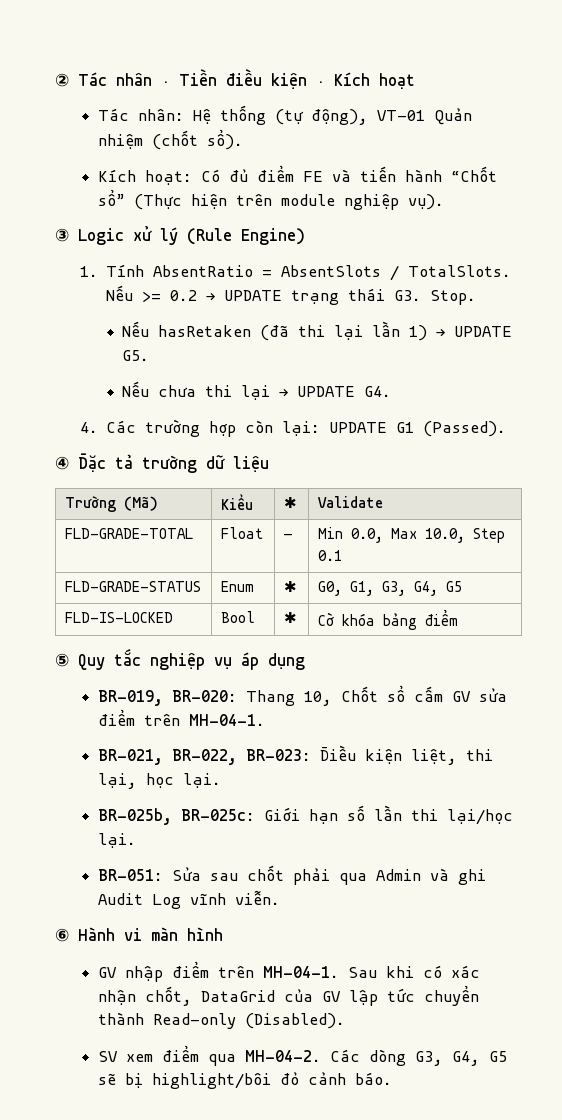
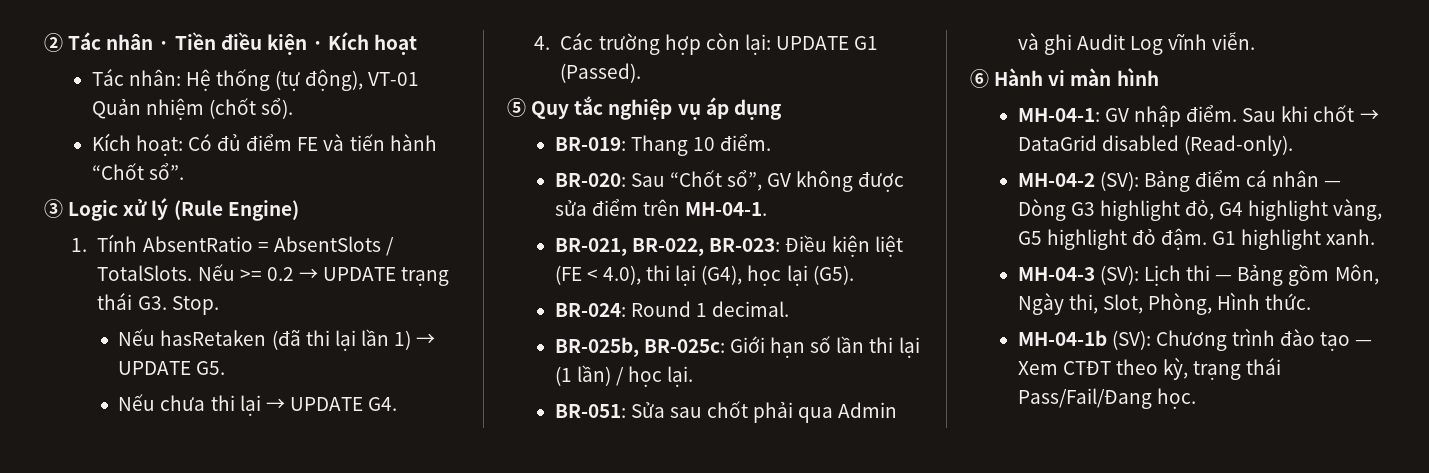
[97,189,444,210] sổ” (Thực hiện trên module nghiệp vụ). -> [148,163,184,180] sổ”.
[55,453,269,473] [64,496,158,512] [220,494,253,510] [283,497,297,508] [317,496,383,508] [64,528,193,539] [220,527,263,539] [283,533,292,539] [317,527,505,543] [317,550,342,561] [64,581,201,592] [220,581,254,592] [283,581,297,592] [317,581,462,596] [64,612,173,623] [220,611,255,623] [283,612,297,623] [317,609,458,630] // ④ Đặc tả trường dữ liệu // Trường (Mã) | Kiểu | ✱ | Validate // FLD-GRADE-TOTAL | Float | — | Min 0.0, Max 10.0, Step 0.1 // FLD-GRADE-STATUS | Enum | ✱ | G0, G1, G3, G4, G5 // FLD-IS-LOCKED | Bool | ✱ | Cờ khóa bảng điểm -> (642, 73) none
[97,685,471,706] BR-019, BR-020: Thang 10, Chốt sổ cấm GV -> [554,134,771,156] [554,170,905,192] BR-019: Thang 10 điểm. // BR-020: Sau “Chốt sổ”, GV không được
[410,749,493,765] [97,773,221,789] liệt, thi lại, học lại. -> [875,235,904,257] [554,265,854,286] [554,301,789,317] liệt (FE < 4.0), thi lại (G4), học lại (G5). // BR-024: Round 1 decimal.
[446,809,513,825] lại/học -> [898,337,920,358] [554,365,662,387] lại (1 lần) / học
(223, 934) none -> [1017,108,1100,122] MH-04-1:
[171,961,480,978] [97,985,479,1006] [97,1012,345,1029] [97,1045,507,1066] [97,1072,392,1089] điểm trên MH-04-1. Sau khi có xác nhận chốt, DataGrid của GV lập tức chuyển thành Read-only (Disabled). // SV xem điểm qua MH-04-2. Các dòng G3, G4, G5 sẽ bị highlight/bôi đỏ cảnh báo. -> [1185,105,1379,122] [1017,135,1293,156] [1017,170,1342,192] [1017,199,1383,221] [1017,228,1376,250] [1017,264,1379,286] [1017,292,1312,315] [1017,328,1373,351] [1017,357,1282,380] [1017,388,1196,409] điểm. Sau khi chốt → DataGrid disabled (Read-only). // MH-04-2 (SV): Bảng điểm cá nhân — Dòng G3 highlight đỏ, G4 highlight vàng, G5 highlight đỏ đậm. G1 highlight xanh. // MH-04-3 (SV): Lịch thi — Bảng gồm Môn, Ngày thi, Slot, Phòng, Hình thức. // MH-04-1b (SV): Chương trình đào tạo — Xem CTĐT theo kỳ, trạng thái Pass/Fail/Đang học.

